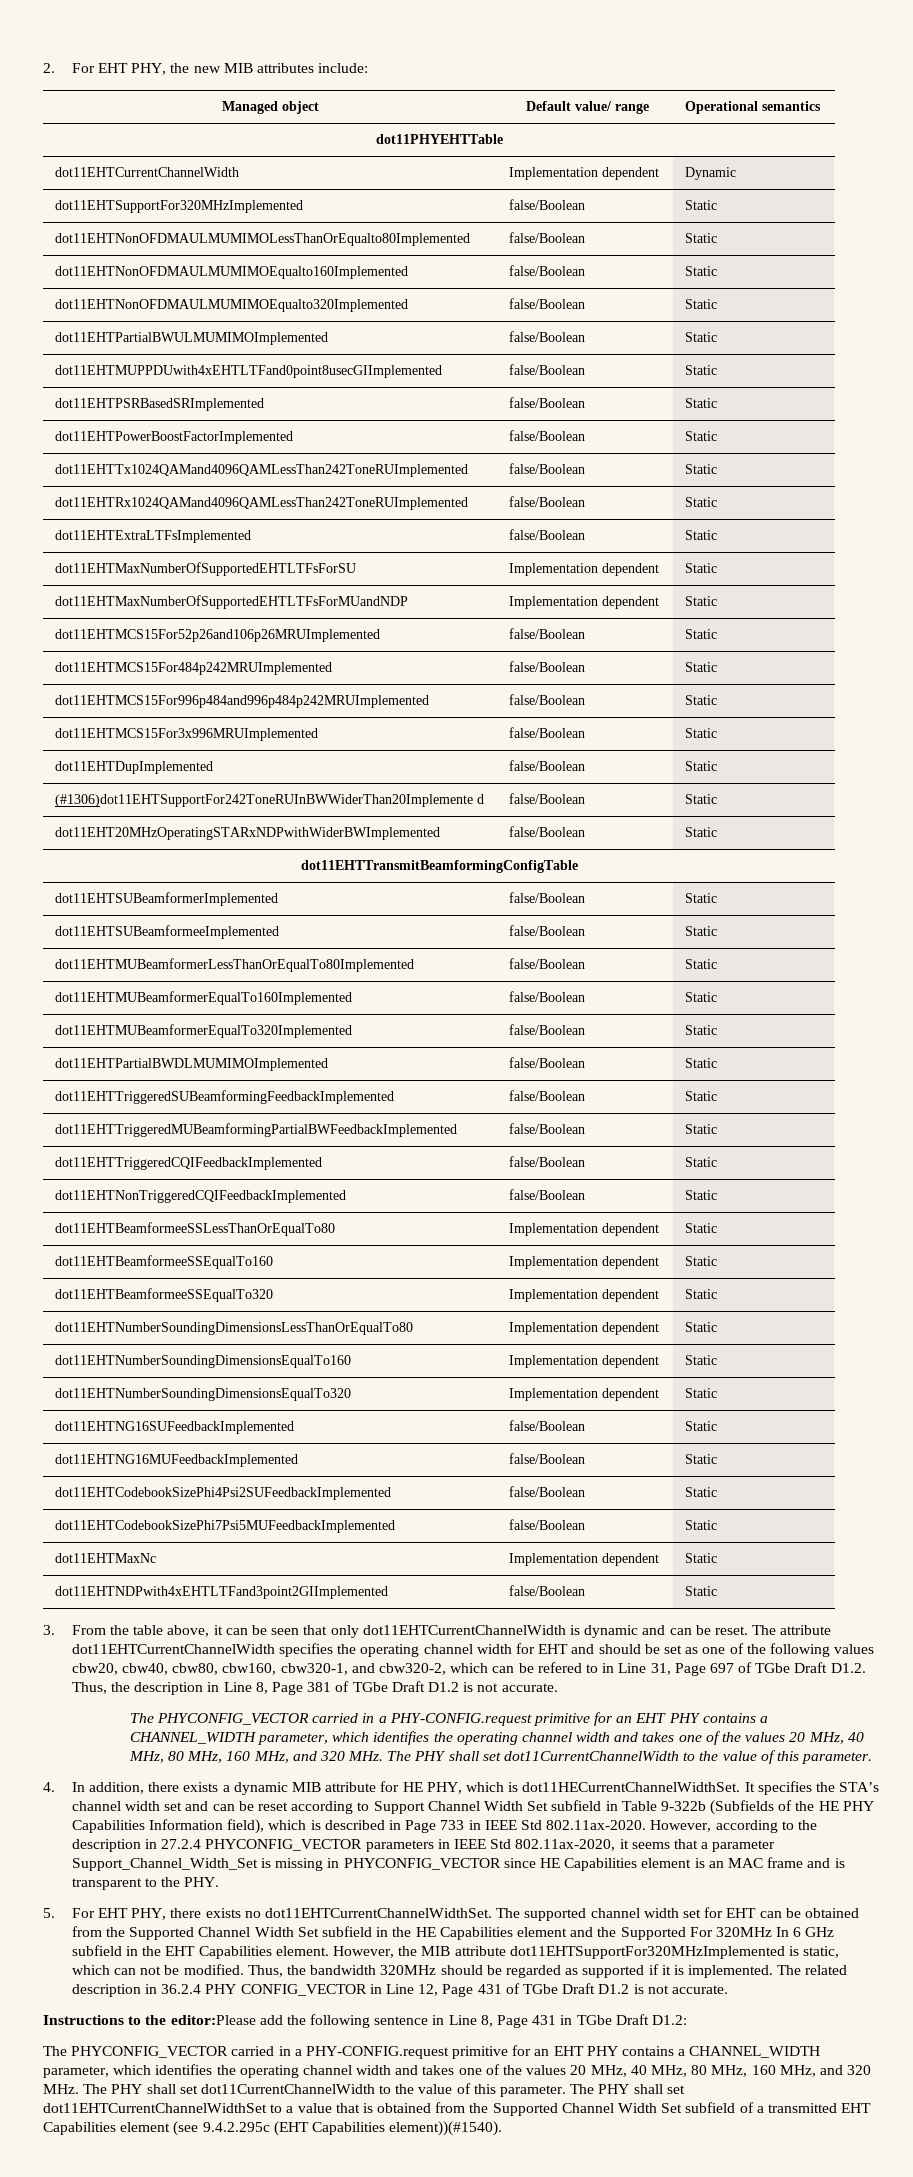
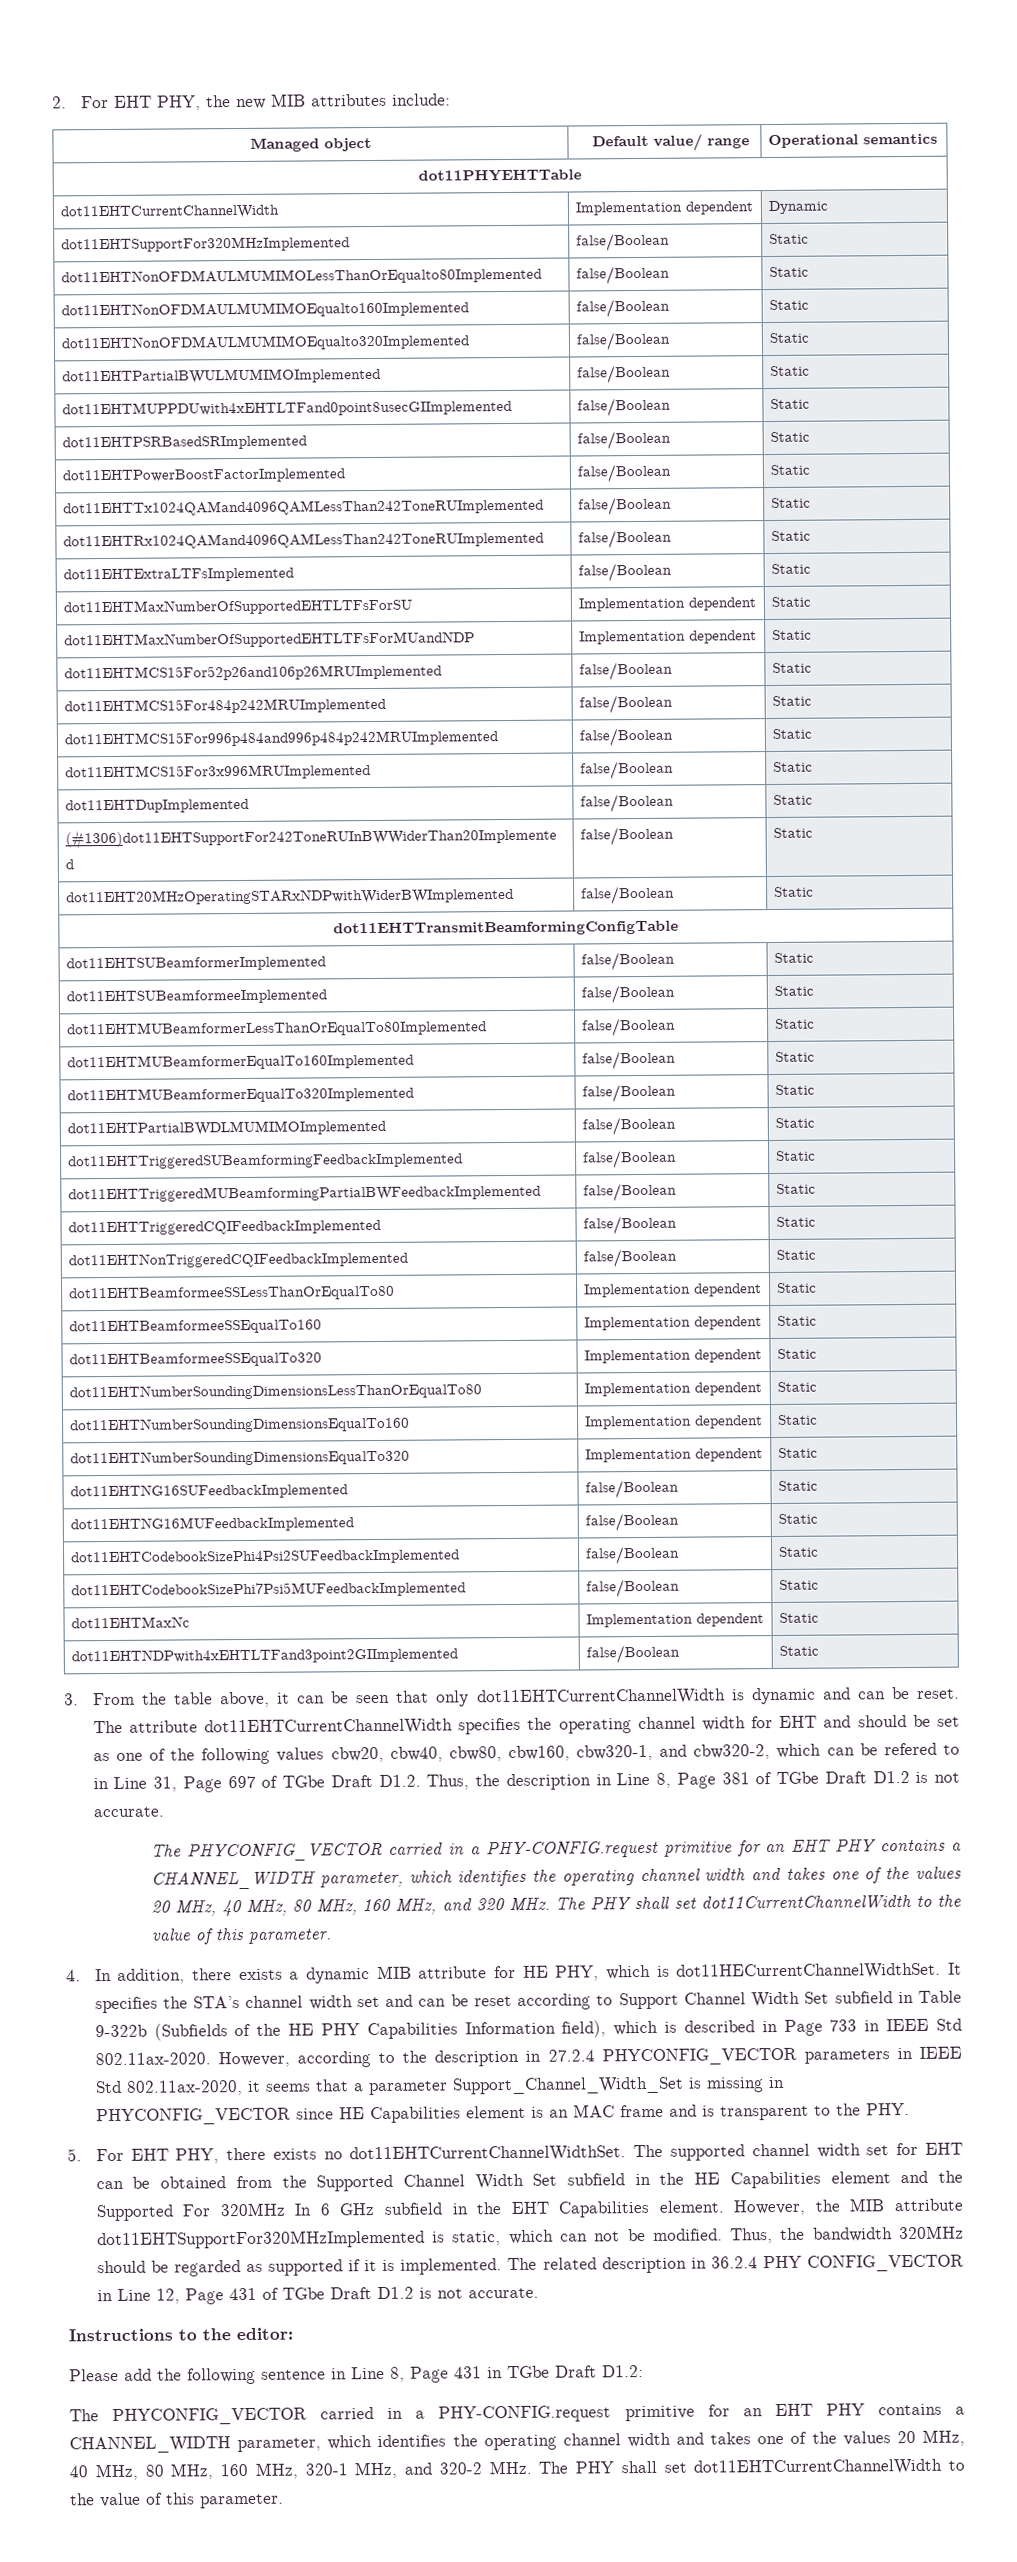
[170,2015,256,2025] editor:Please -> [236,2327,293,2341] [69,2368,119,2382] editor: // Please
[819,2065,872,2075] [43,2083,685,2097] [43,2102,872,2116] [43,2121,503,2136] and 320 MHz. The PHY shall set dot11CurrentChannelWidth to the value of this parameter. The PHY shall set dot11EHTCurrentChannelWidthSet to a value that is obtained from the Supported Channel Width Set subfield of a transmitted EHT Capabilities element (see 9.4.2.295c (EHT Capabilities element))(#1540). -> [304,2458,965,2479] [70,2492,284,2509] 320-1 MHz, and 320-2 MHz. The PHY shall set dot11EHTCurrentChannelWidth to the value of this parameter.

